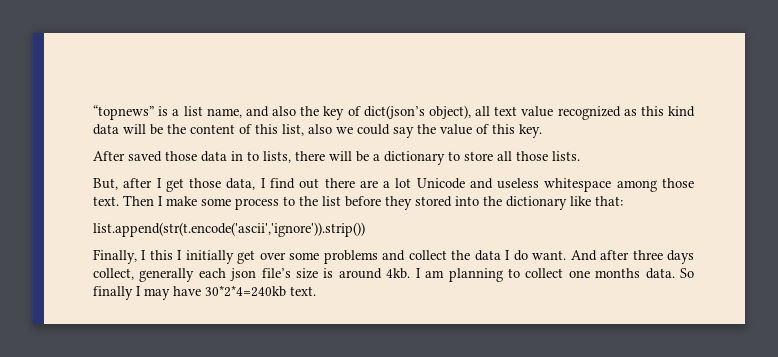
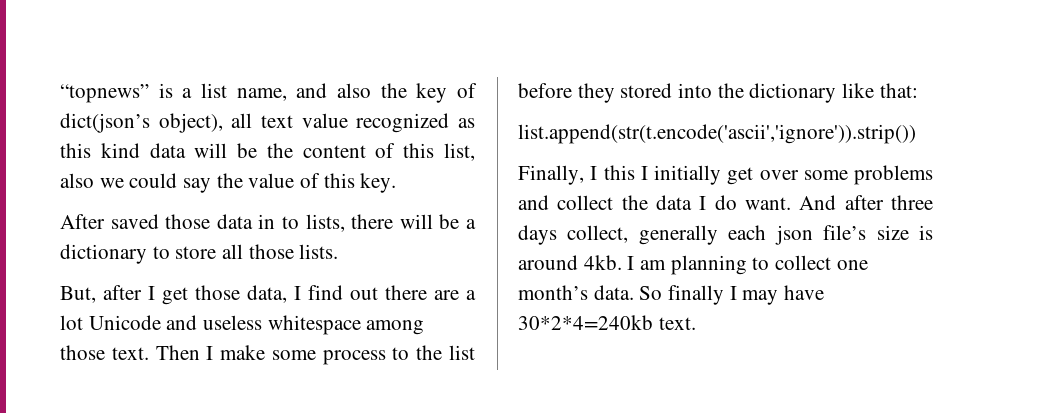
[595,268,641,278] months -> [518,285,588,300] month’s

